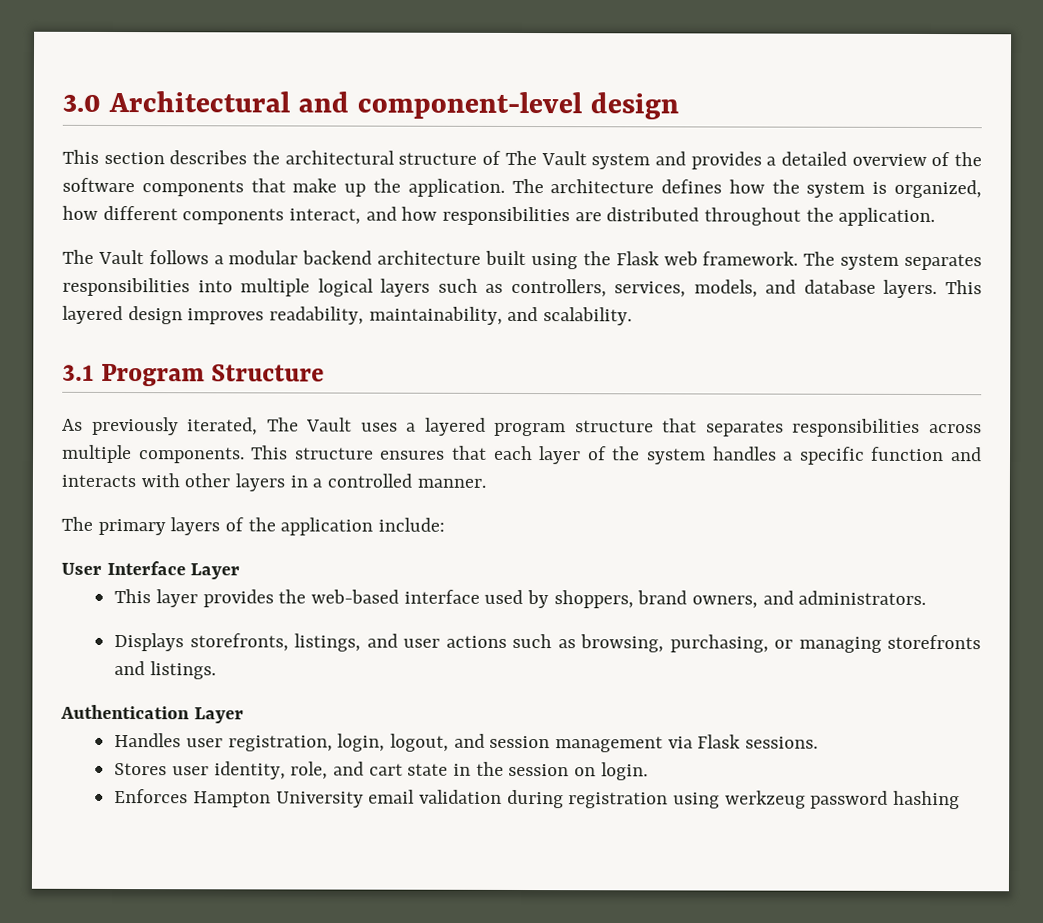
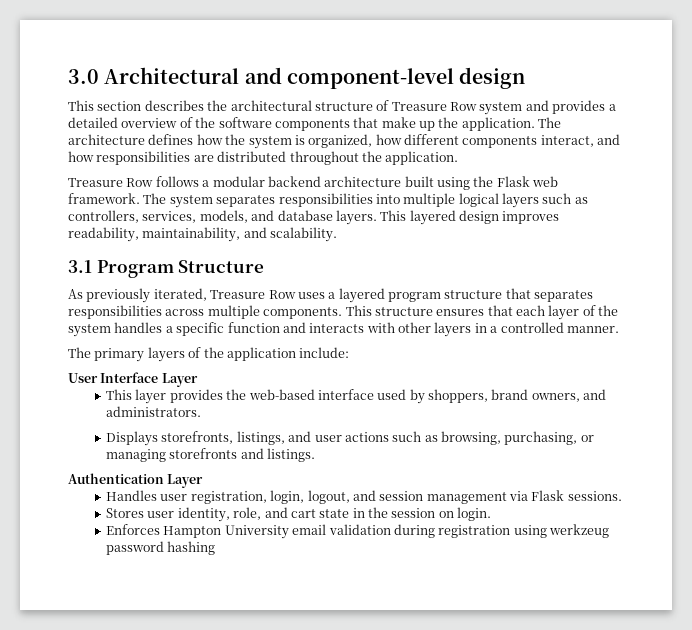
[504,150,587,166] The Vault -> [391,102,477,111] Treasure Row
[62,249,144,265] The Vault -> [68,178,154,187] Treasure Row
[266,417,353,432] The Vault -> [210,290,296,299] Treasure Row

